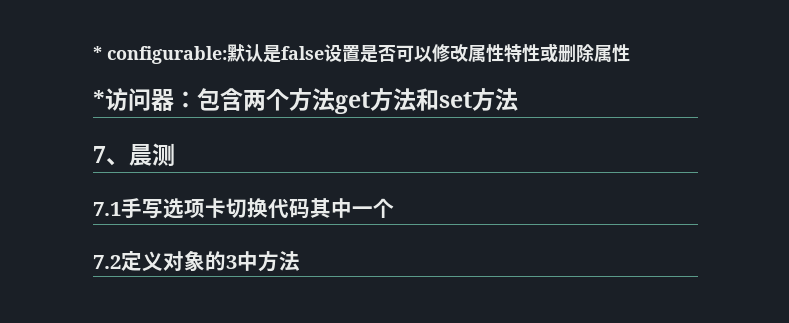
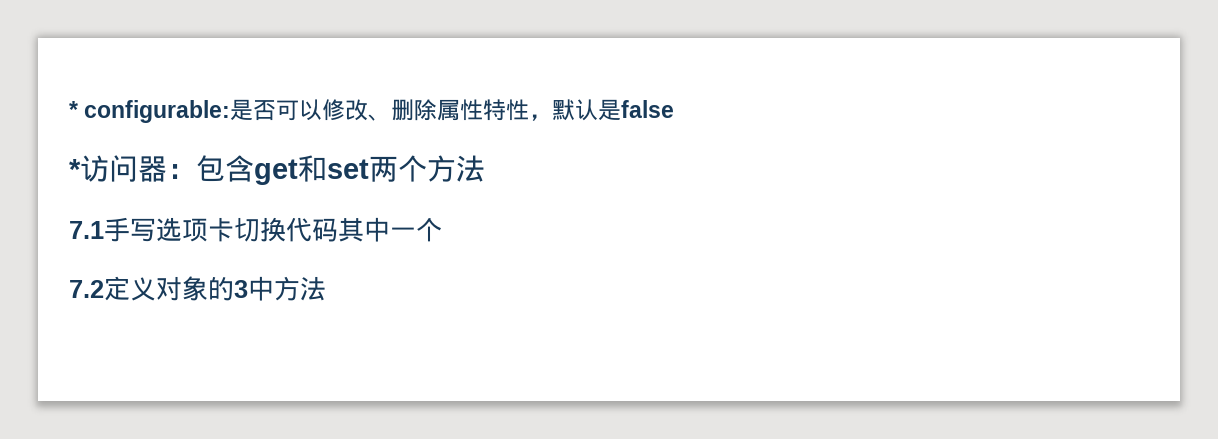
[227,44,360,63] 默认是false设置 -> (231, 111) none
(468, 53) none -> [368,99,438,121] 、删除
[540,43,630,63] 或删除属性 -> [529,99,675,121] ，默认是false
(243, 99) none -> [254,155,369,185] get和set
[335,88,518,114] [93,143,175,166] get方法和set方法 // 7、晨测 -> (485, 168) none

